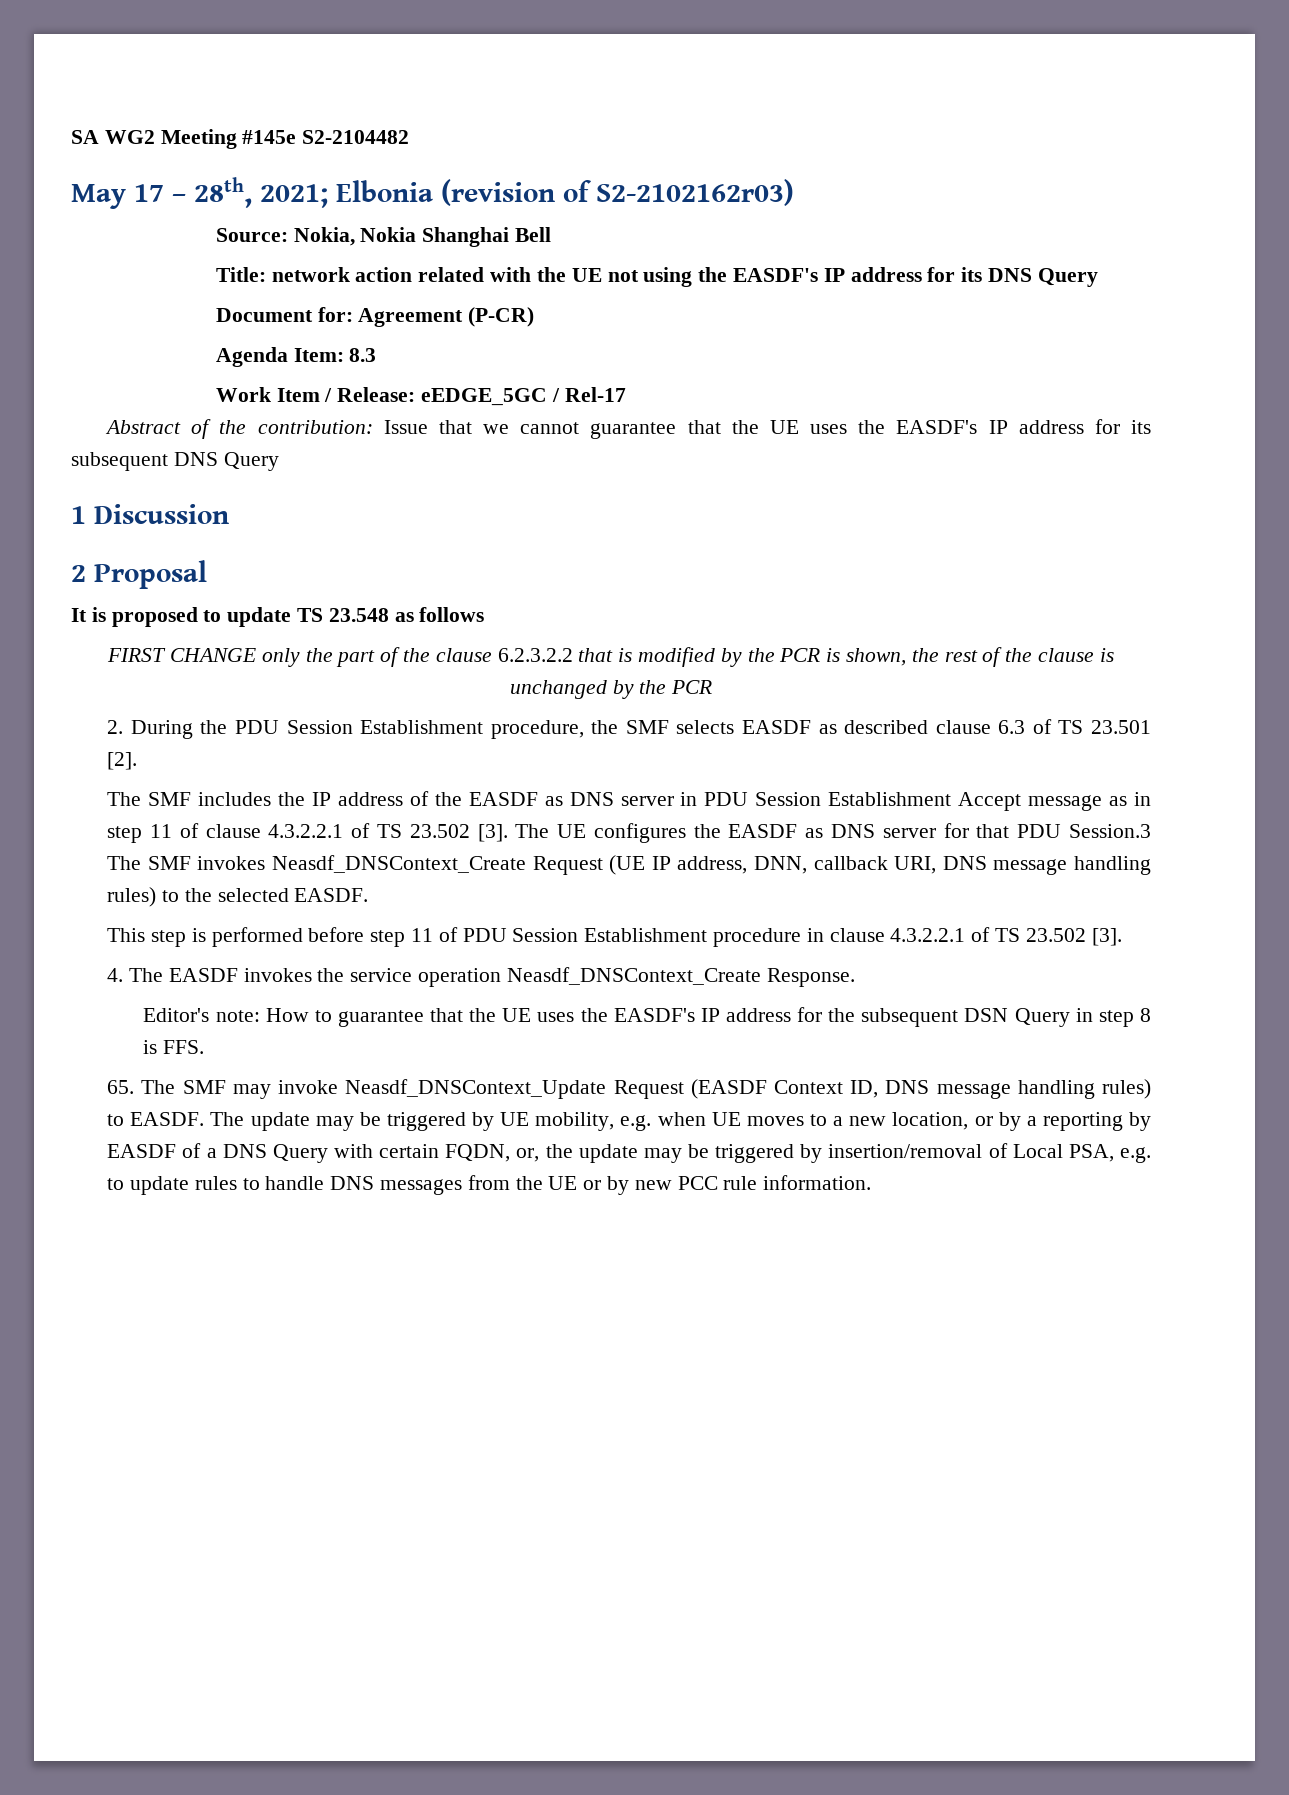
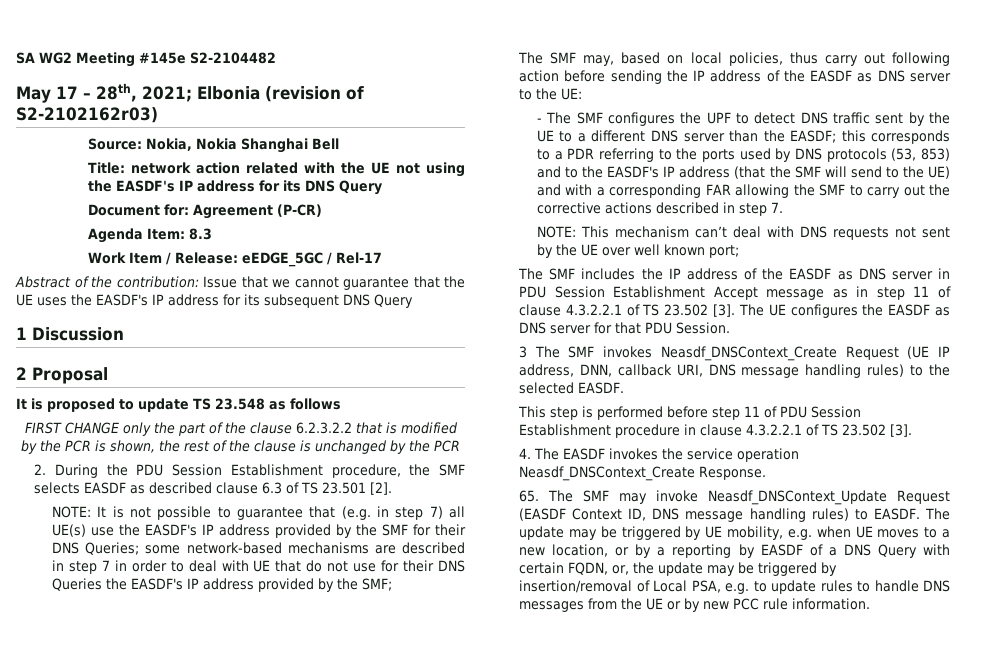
(138, 761) none -> [51,506,466,520] [51,524,467,538] [51,542,466,555] [51,560,465,574] [51,578,392,592] [517,52,950,66] [518,70,951,84] [518,88,582,100] [536,112,950,126] [536,130,950,144] [536,148,950,162] [536,166,950,179] [536,184,950,198] [536,202,783,216] [536,226,951,240] [536,244,739,258] // NOTE: It is not possible to guarantee that (e.g. in step 7) all UE(s) use the EASDF's IP address provided by the SMF for their DNS Queries; some network-based mechanisms are described in step 7 in order to deal with UE that do not use for their DNS Queries the EASDF's IP address provided by the SMF; // The SMF may, based on local policies, thus carry out following action before sending the IP address of the EASDF as DNS server to the UE: // - The SMF configures the UPF to detect DNS traffic sent by the UE to a different DNS server than the EASDF; this corresponds to a PDR referring to the ports used by DNS protocols (53, 853) and to the EASDF's IP address (that the SMF will send to the UE) and with a corresponding FAR allowing the SMF to carry out the corrective actions described in step 7. // NOTE: This mechanism can’t deal with DNS requests not sent by the UE over well known port;
[1069,824,1152,838] Session.3 -> [675,322,730,334] [518,346,527,358] Session. // 3
[143,1007,1152,1027] [143,1040,205,1054] // Editor's note: How to guarantee that the UE uses the EASDF's IP address for the subsequent DSN Query in step 8 is FFS. -> (766, 473) none

